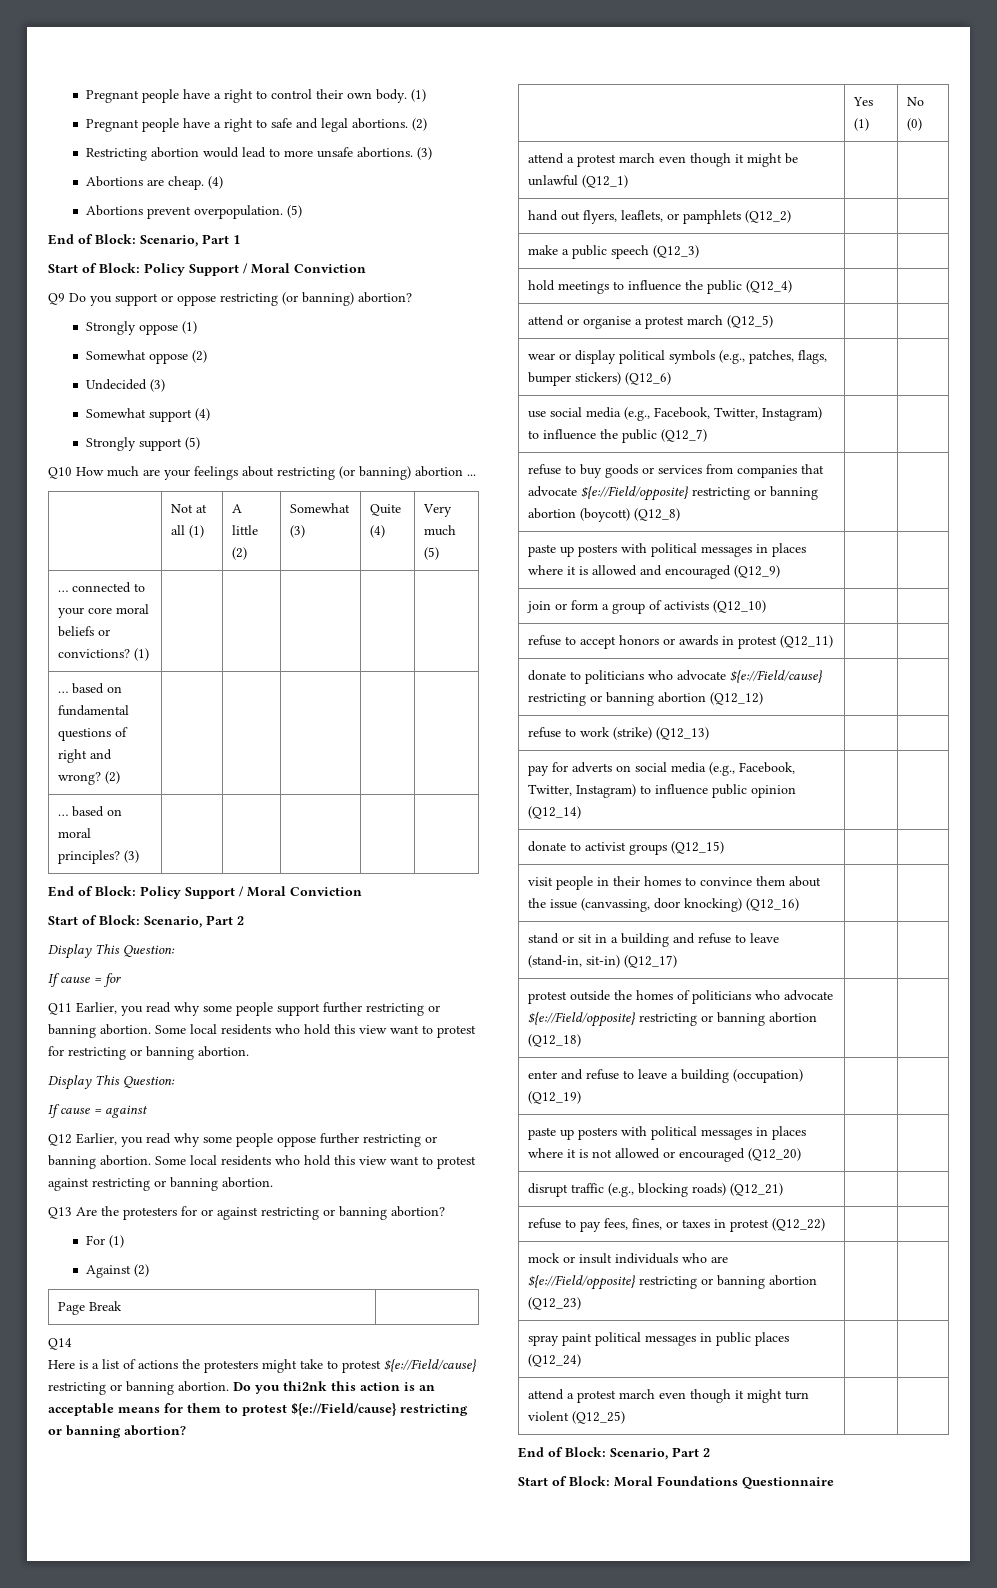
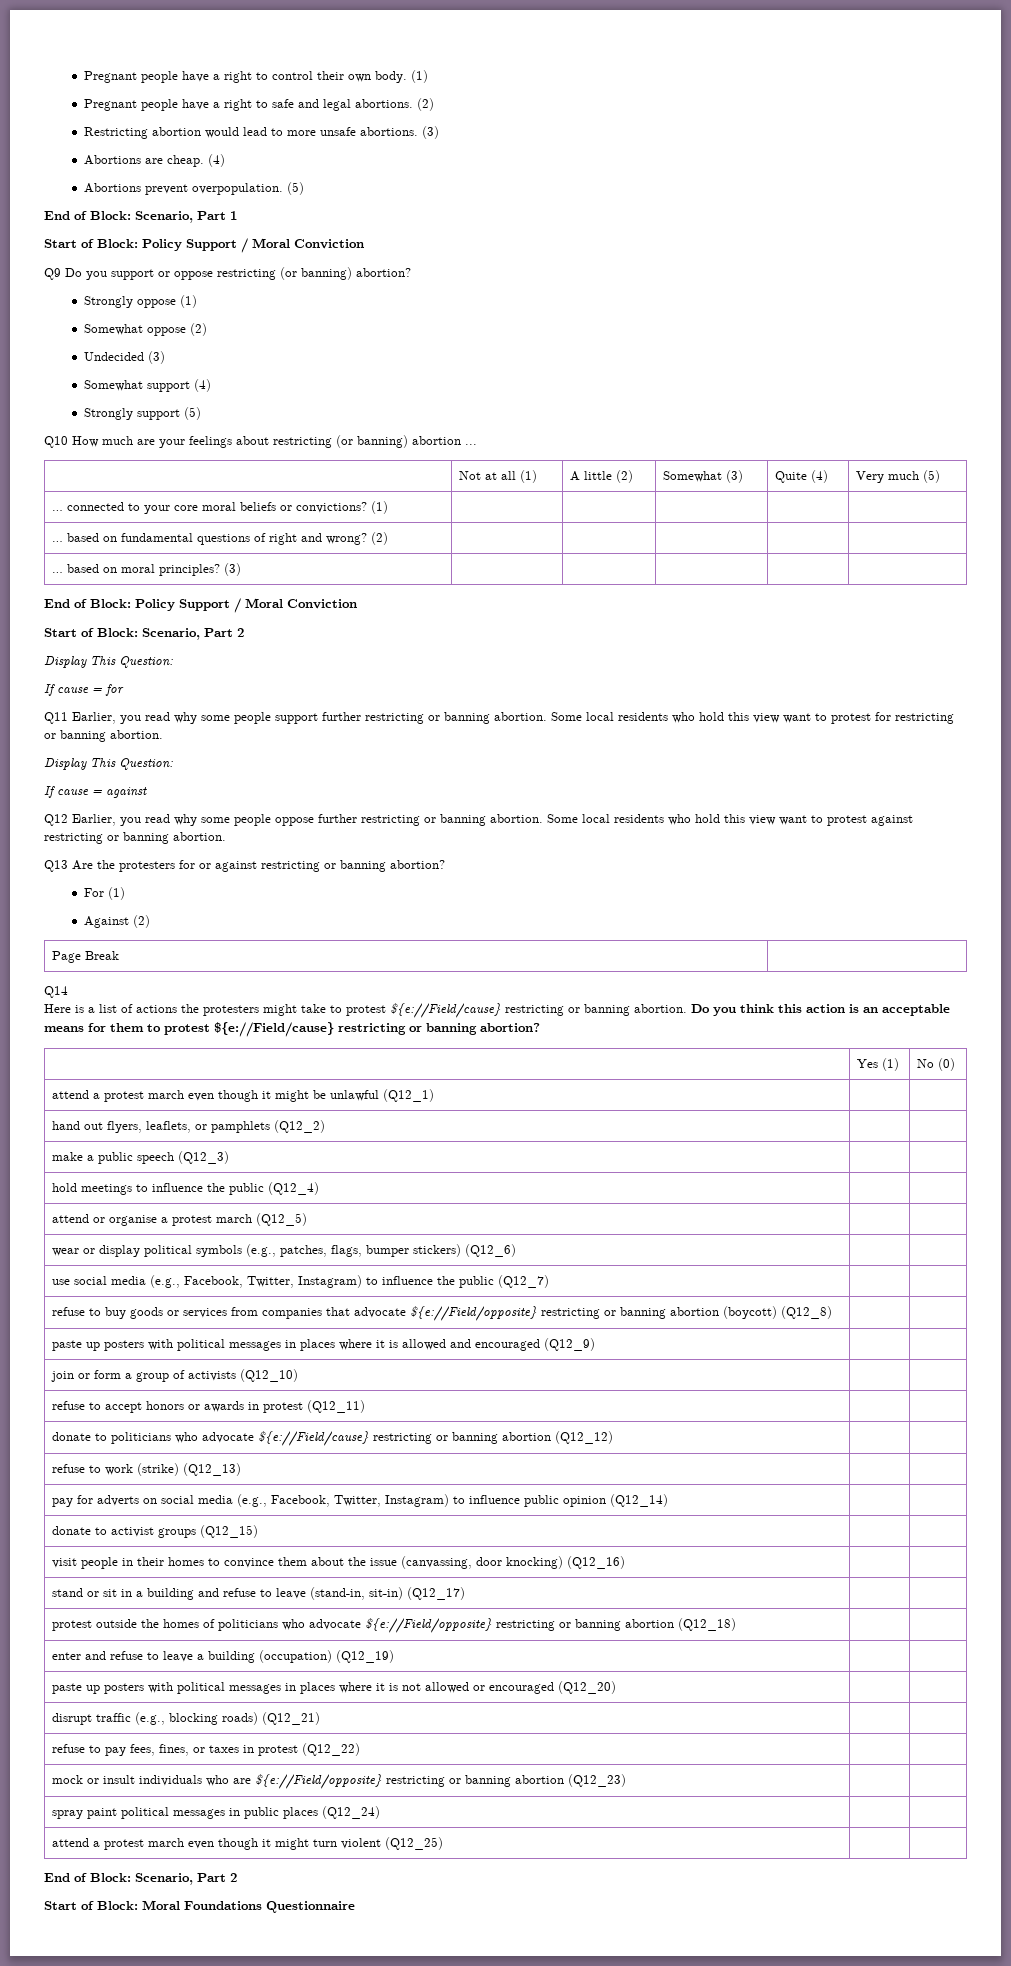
[283,1381,327,1391] thi2nk -> [740,1004,774,1013] think

